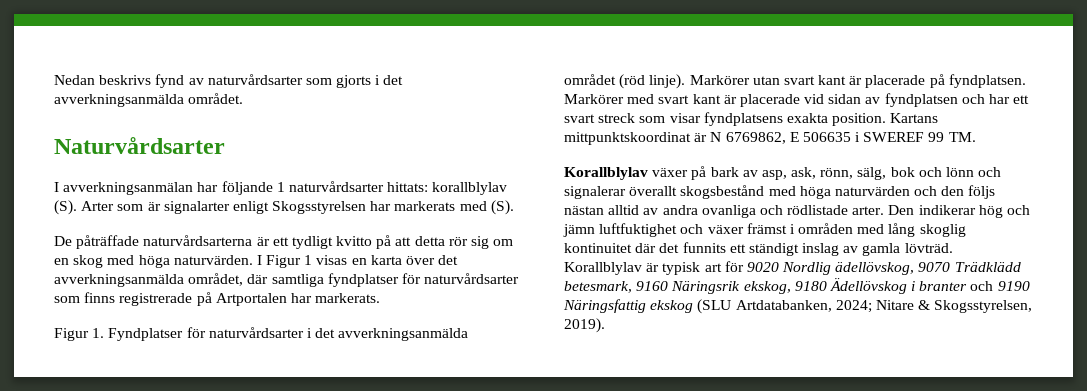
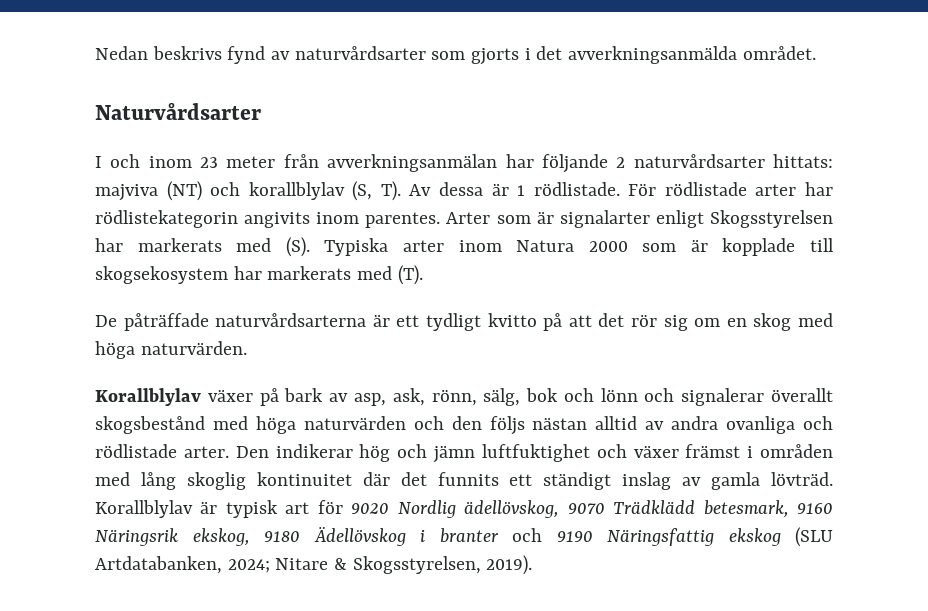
(59, 187) none -> [110,154,319,168] och inom 23 meter från
[276,182,285,192] 1 -> [616,157,626,168] 2
[432,182,508,195] [54,200,77,215] korallblylav (S). -> [95,181,833,201] [95,210,441,228] majviva (NT) och korallblylav (S, T). Av dessa är 1 rödlistade. För rödlistade arter har rödlistekategorin angivits inom parentes.
(514, 207) none -> [324,238,835,256] [95,265,423,285] Typiska arter inom Natura 2000 som är kopplade till skogsekosystem har markerats med (T).
[414,236,445,246] detta -> [598,313,625,327] det
[256,255,459,268] [54,273,520,287] [54,292,381,306] [54,327,469,341] [564,74,1026,89] [564,93,1030,107] [564,112,939,126] [564,132,976,145] I Figur 1 visas en karta över det avverkningsanmälda området, där samtliga fyndplatser för naturvårdsarter som finns registrerade på Artportalen har markerats. // Figur 1. Fyndplatser för naturvårdsarter i det avverkningsanmälda området (röd linje). Markörer utan svart kant är placerade på fyndplatsen. Markörer med svart kant är placerade vid sidan av fyndplatsen och har ett svart streck som visar fyndplatsens exakta position. Kartans mittpunktskoordinat är N 6769862, E 506635 i SWEREF 99 TM. -> (247, 348) none

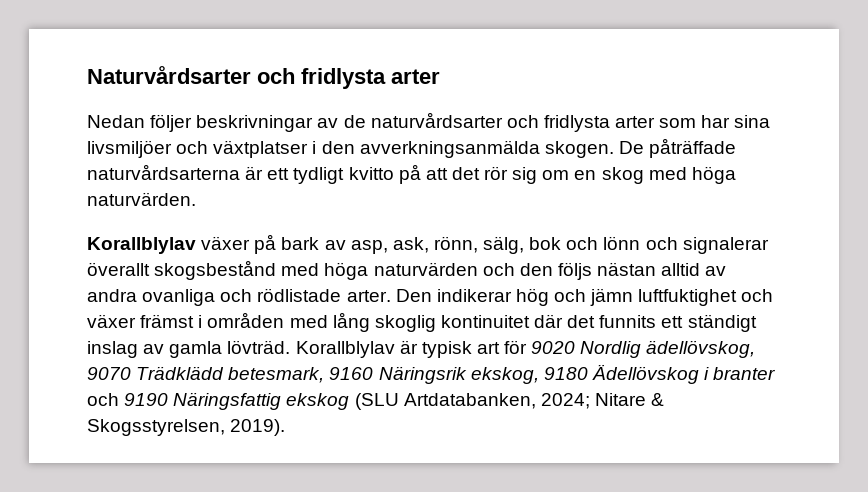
[95,46,816,65] [95,102,261,120] [95,154,834,173] [95,181,833,201] [95,210,833,228] [95,237,835,257] [95,265,423,285] Nedan beskrivs fynd av naturvårdsarter som gjorts i det avverkningsanmälda området. // Naturvårdsarter // I och inom 23 meter från avverkningsanmälan har följande 2 naturvårdsarter hittats: majviva (NT) och korallblylav (S, T). Av dessa är 1 rödlistade. För rödlistade arter har rödlistekategorin angivits inom parentes. Arter som är signalarter enligt Skogsstyrelsen har markerats med (S). Typiska arter inom Natura 2000 som är kopplade till skogsekosystem har markerats med (T). // -> [87,66,440,89] [87,112,771,132] [87,140,614,158] Naturvårdsarter och fridlysta arter // Nedan följer beskrivningar av de naturvårdsarter och fridlysta arter som har sina livsmiljöer och växtplatser i den avverkningsanmälda skogen.

